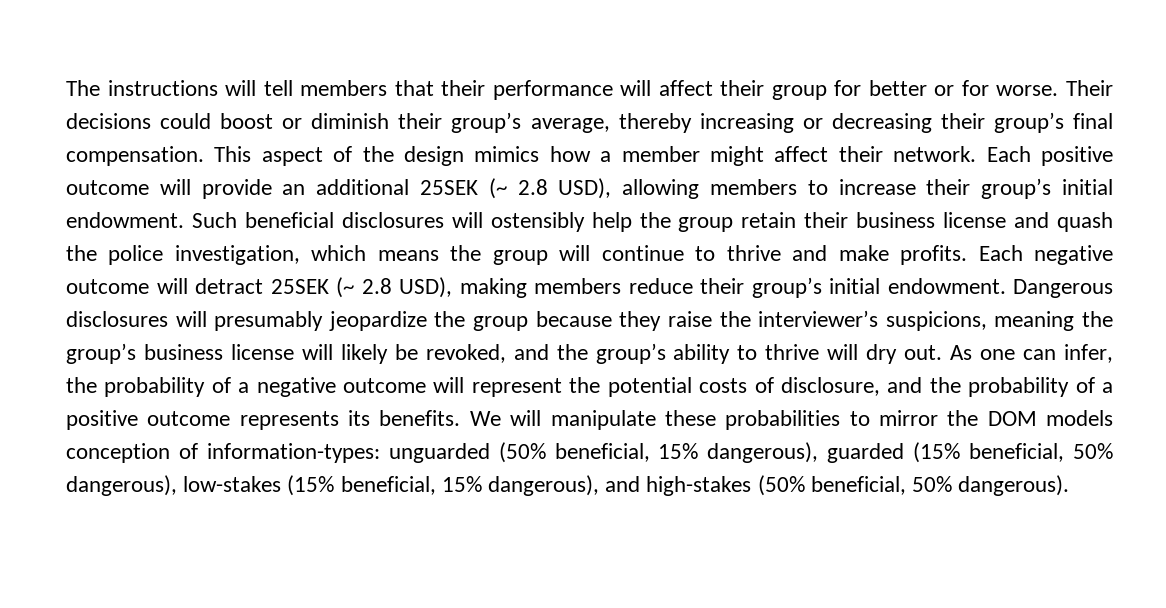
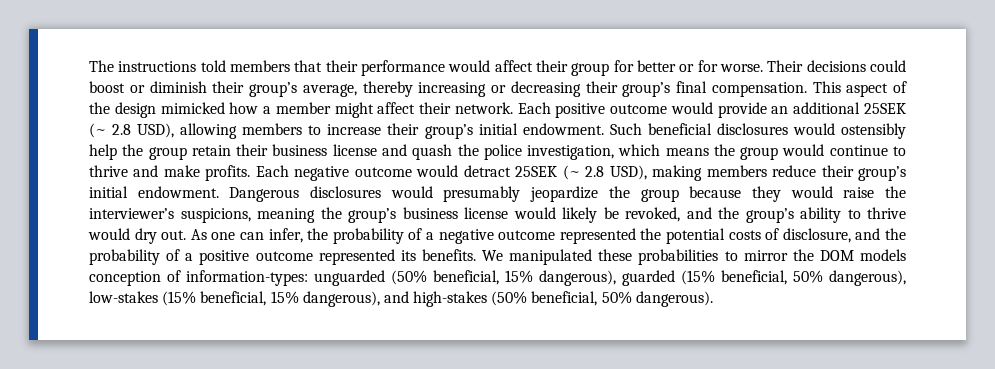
[225,80,293,96] will tell -> [200,60,226,72] told
[620,80,652,96] will -> [448,60,491,72] would
[474,146,540,162] mimics -> [160,102,225,114] mimicked
[159,179,191,195] will -> [670,102,713,114] would
[451,212,483,228] will -> [792,123,835,135] would
[559,245,591,261] will -> [782,144,825,156] would
[156,278,188,294] will -> [416,165,459,177] would
[175,311,207,327] will -> [390,186,433,198] would
(662, 321) none -> [790,186,833,198] would
[301,344,333,360] will -> [513,207,556,219] would
[827,344,859,360] will -> [88,228,130,240] would
[433,377,562,397] will represent -> [559,228,636,244] represented
[239,411,339,430] represents -> [318,249,395,265] represented
[510,410,656,430] will manipulate -> [509,249,593,265] manipulated

